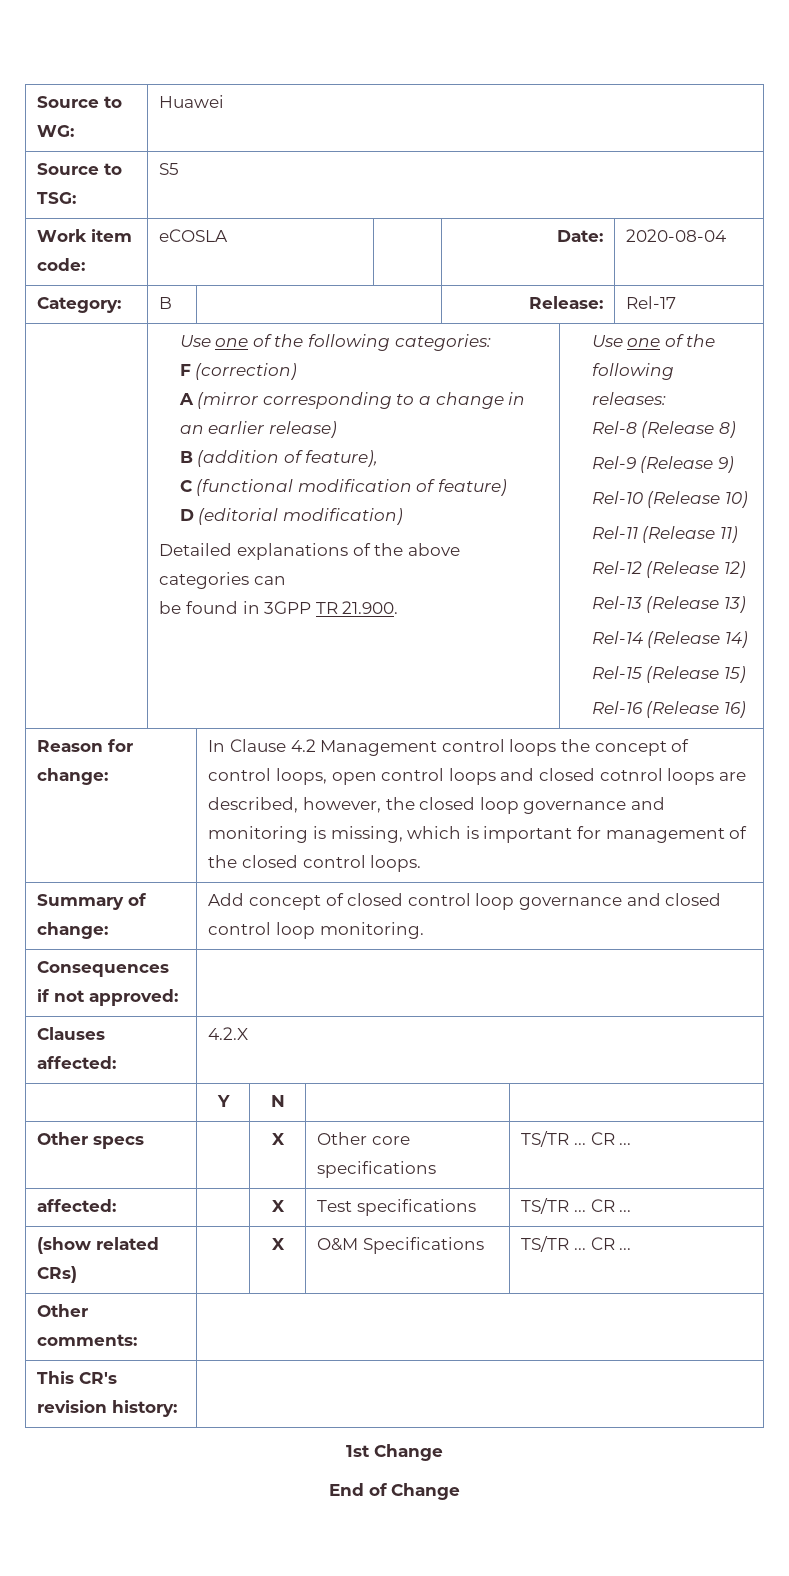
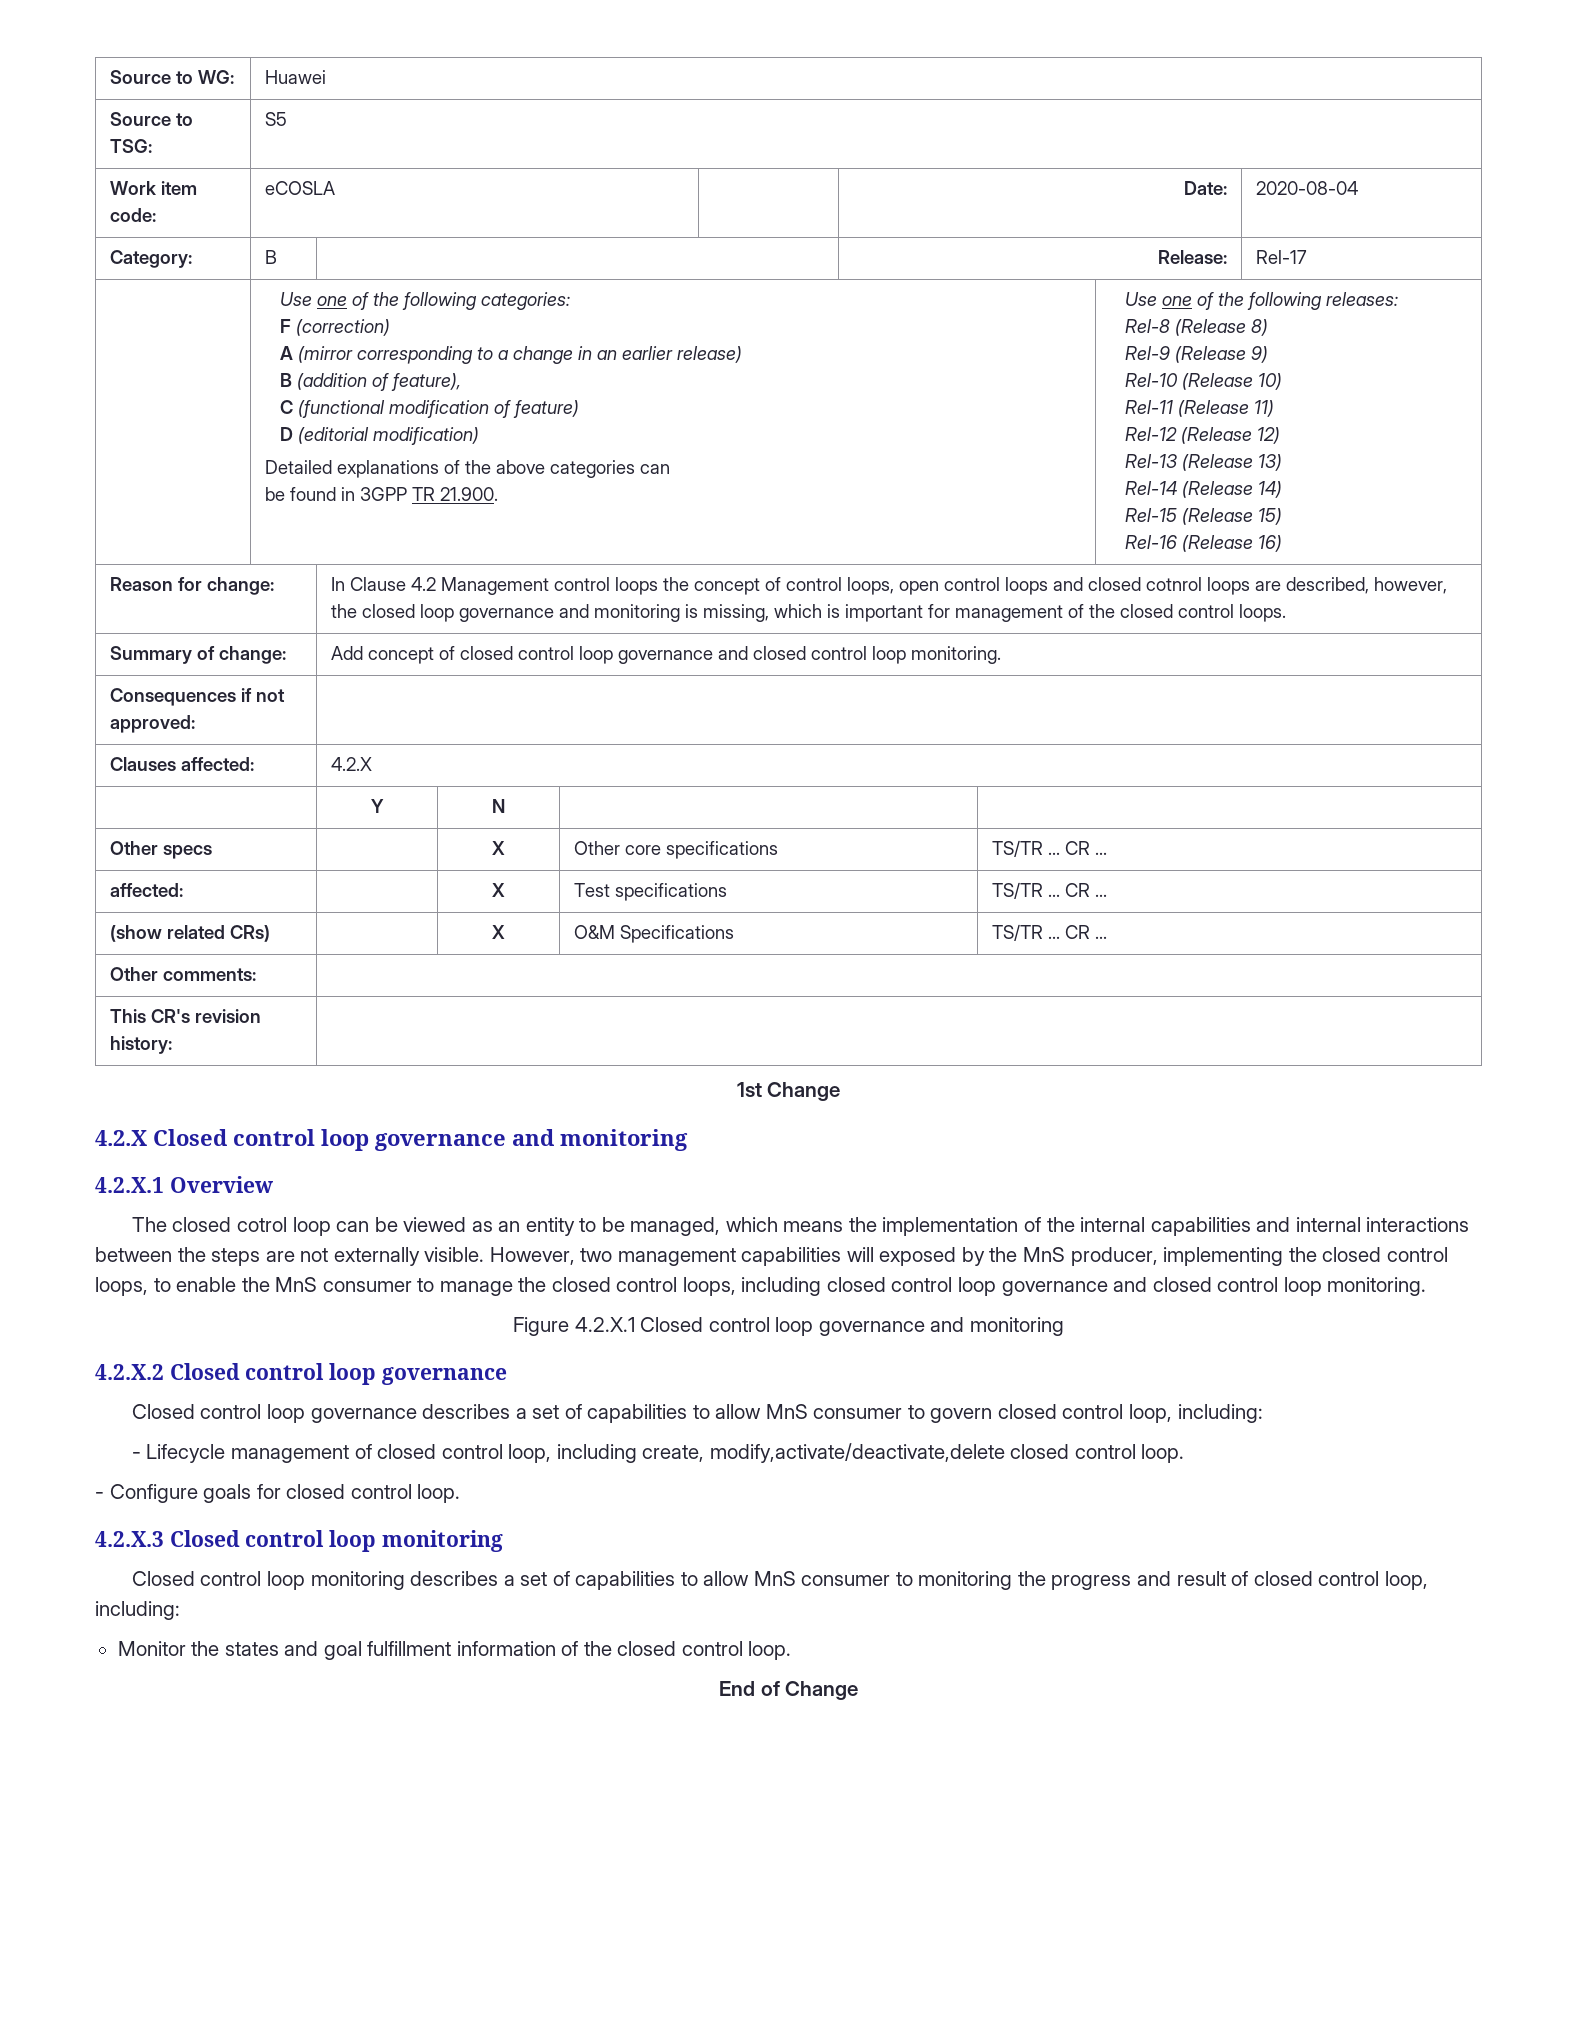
(443, 1452) none -> [95,1129,688,1151] [95,1176,273,1193] [131,1217,1470,1236] [95,1247,1448,1266] [95,1277,1427,1296] [513,1317,1064,1336] [95,1363,507,1385] [131,1404,1263,1423] [131,1443,1185,1463] [95,1484,461,1503] [95,1530,503,1552] [131,1571,1428,1590] [95,1601,180,1620] [117,1641,792,1660] // 4.2.X Closed control loop governance and monitoring // 4.2.X.1 Overview // The closed cotrol loop can be viewed as an entity to be managed, which means the implementation of the internal capabilities and internal interactions between the steps are not externally visible. However, two management capabilities will exposed by the MnS producer, implementing the closed control loops, to enable the MnS consumer to manage the closed control loops, including closed control loop governance and closed control loop monitoring. // Figure 4.2.X.1 Closed control loop governance and monitoring // 4.2.X.2 Closed control loop governance // Closed control loop governance describes a set of capabilities to allow MnS consumer to govern closed control loop, including: // - Lifecycle management of closed control loop, including create, modify,activate/deactivate,delete closed control loop. // - Configure goals for closed control loop. // 4.2.X.3 Closed control loop monitoring // Closed control loop monitoring describes a set of capabilities to allow MnS consumer to monitoring the progress and result of closed control loop, including: // Monitor the states and goal fulfillment information of the closed control loop.

